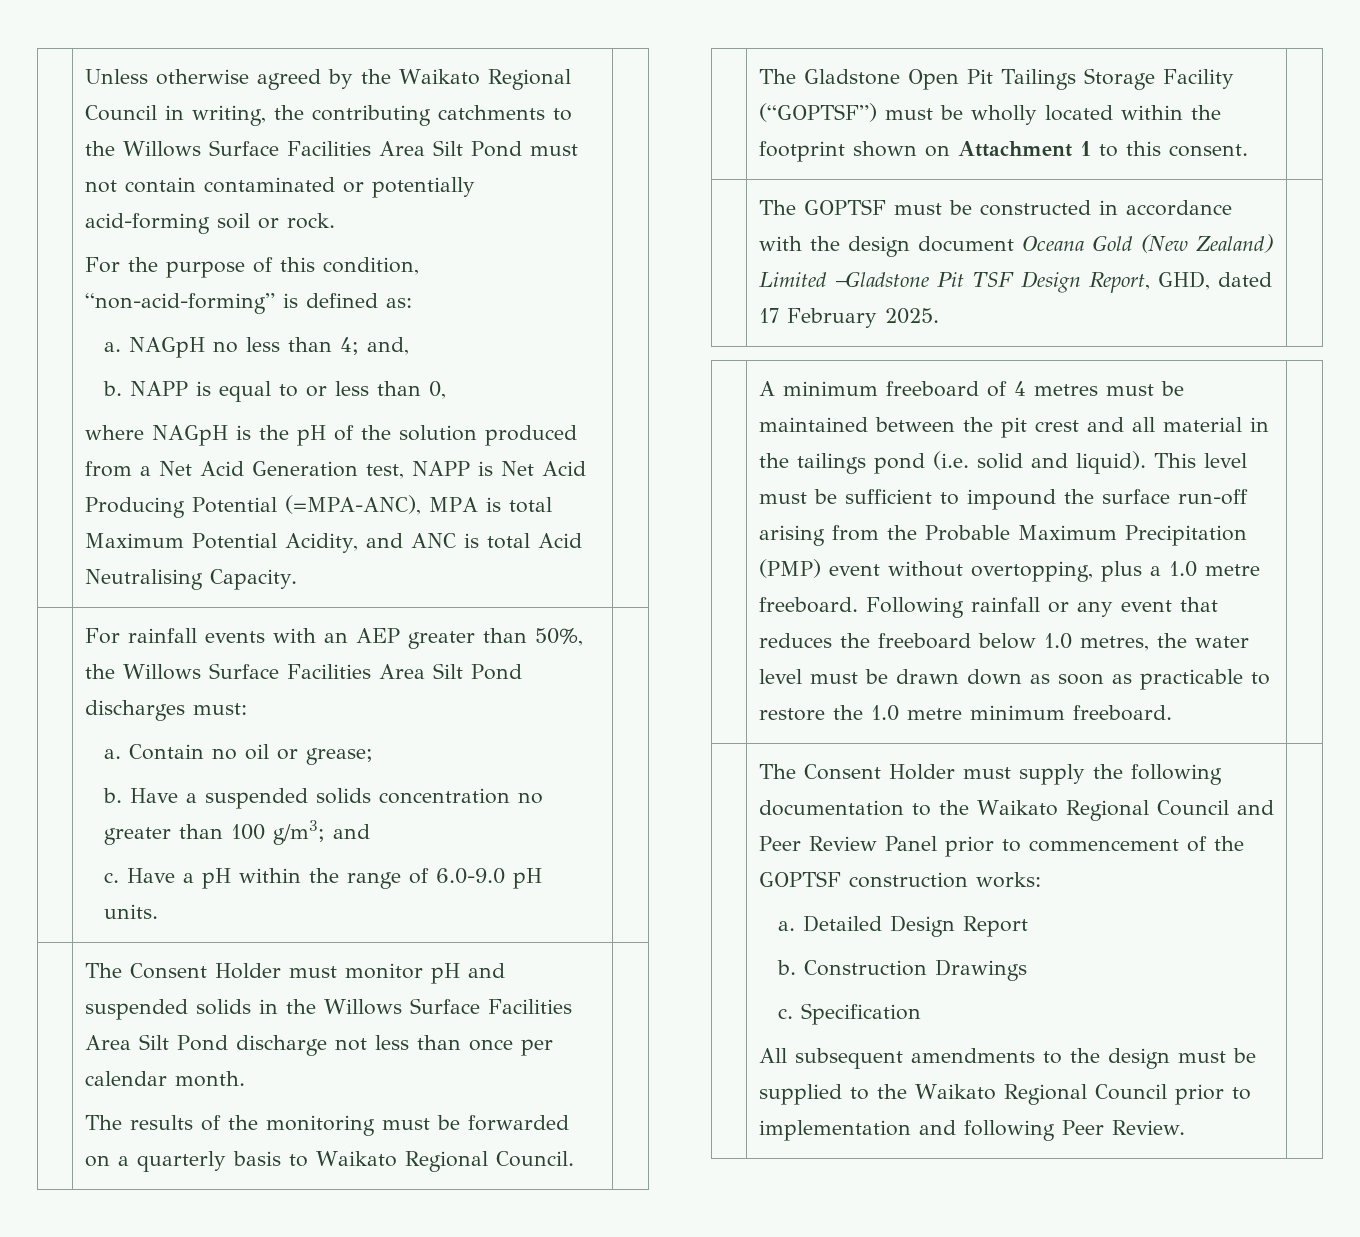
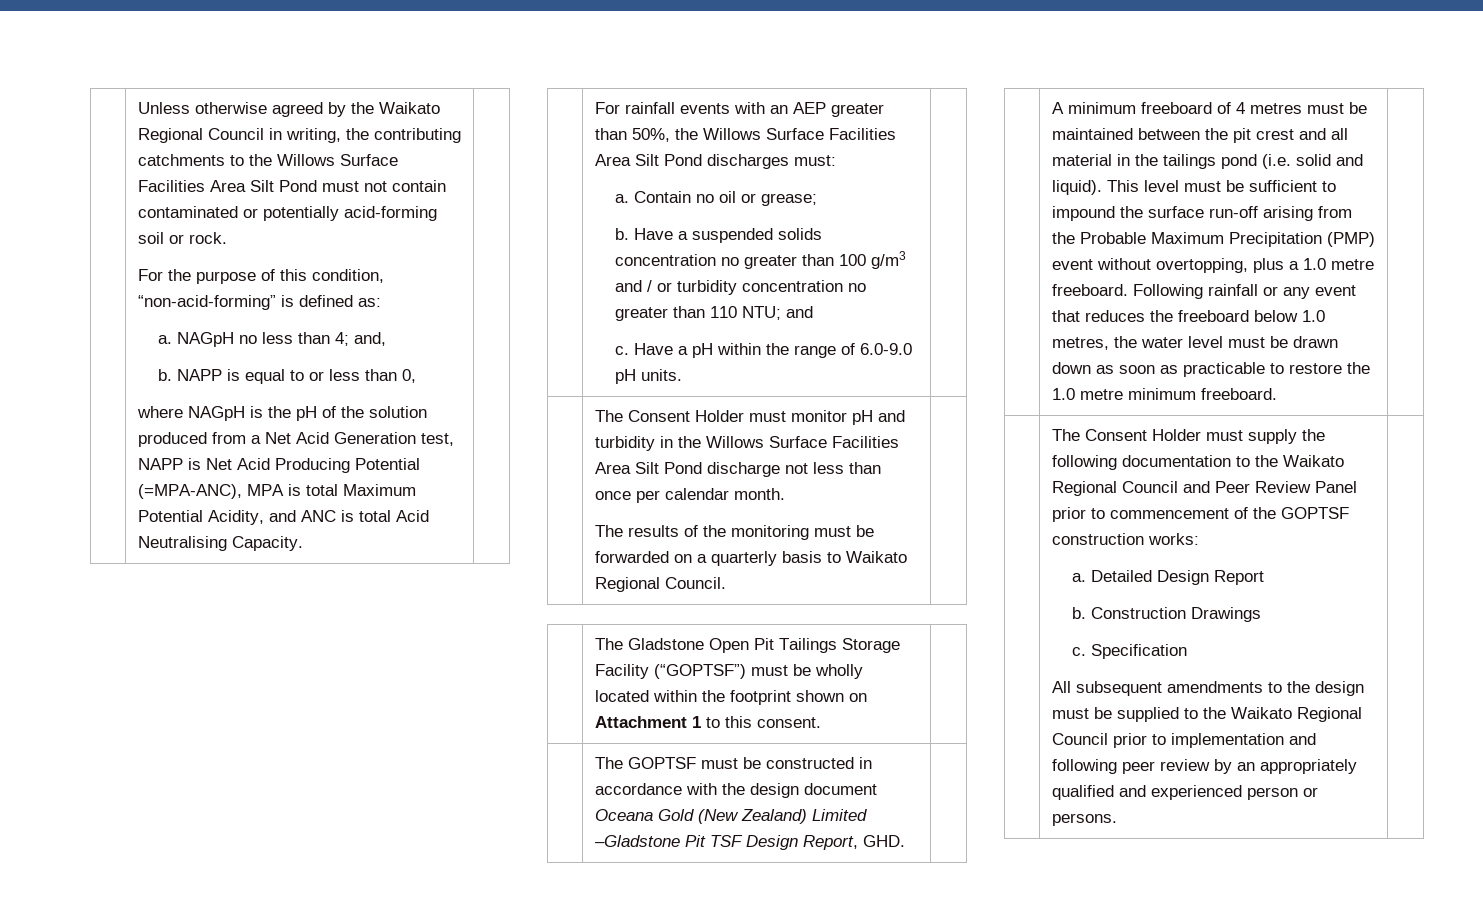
[273,820,326,845] g/m3; -> [870,251,906,269] [614,280,866,295] [614,306,781,321] g/m3 and / or turbidity concentration no greater than 110 NTU;
[84,999,251,1020] suspended solids -> [594,436,655,451] turbidity
[1157,271,1272,290] [758,308,939,328] GHD, dated 17 February 2025. -> [862,835,905,847] GHD.
[1061,1120,1186,1135] Peer Review. -> [1121,759,1357,774] [1051,785,1318,800] [1051,813,1117,826] peer review by an appropriately qualified and experienced person or persons.

